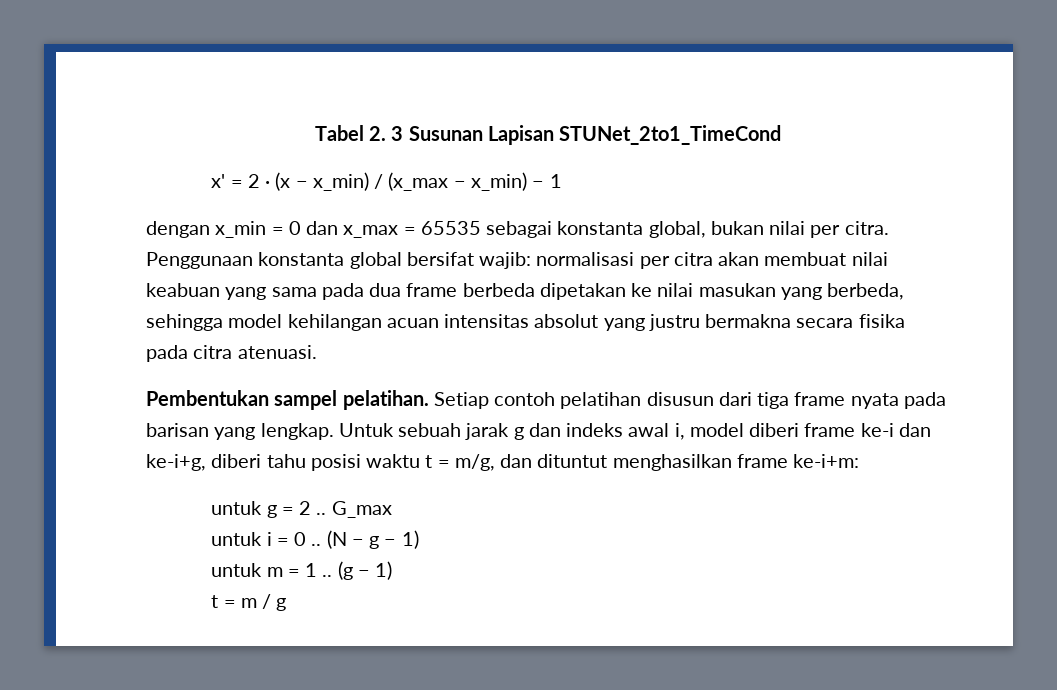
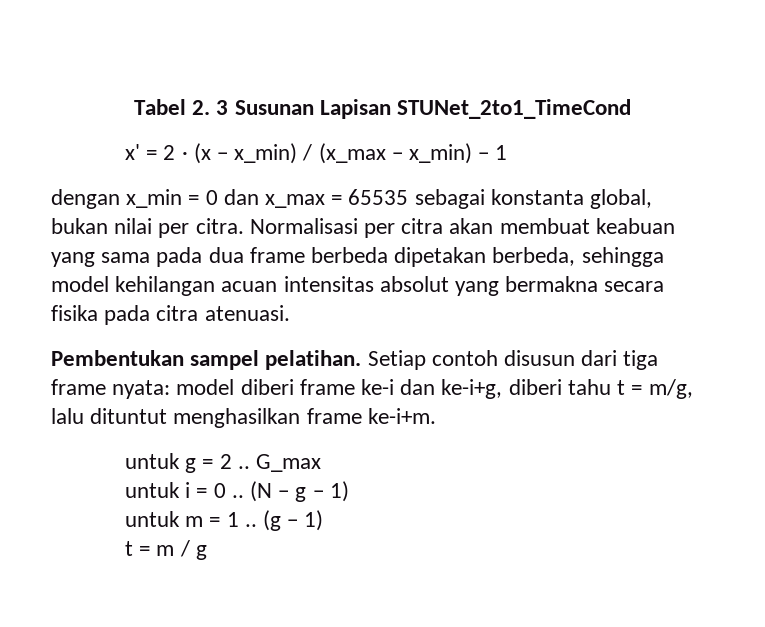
[146,252,635,269] Penggunaan konstanta global bersifat wajib: normalisasi -> [249,218,358,234] Normalisasi
[851,252,888,266] nilai -> (590, 226) none
[631,283,822,300] ke nilai masukan yang -> (487, 257) none
[648,314,700,331] justru -> (500, 288) none
[560,392,642,409] pelatihan -> (498, 358) none
[850,392,946,409] [146,423,685,440] nyata pada barisan yang lengkap. Untuk sebuah jarak g dan indeks awal i, -> [112,380,171,399] nyata:
[310,454,421,471] posisi waktu -> (611, 387) none
[500,454,533,468] dan -> [51,408,84,424] lalu
[793,454,860,468] ke-i+m: -> [367,408,436,424] ke-i+m.

